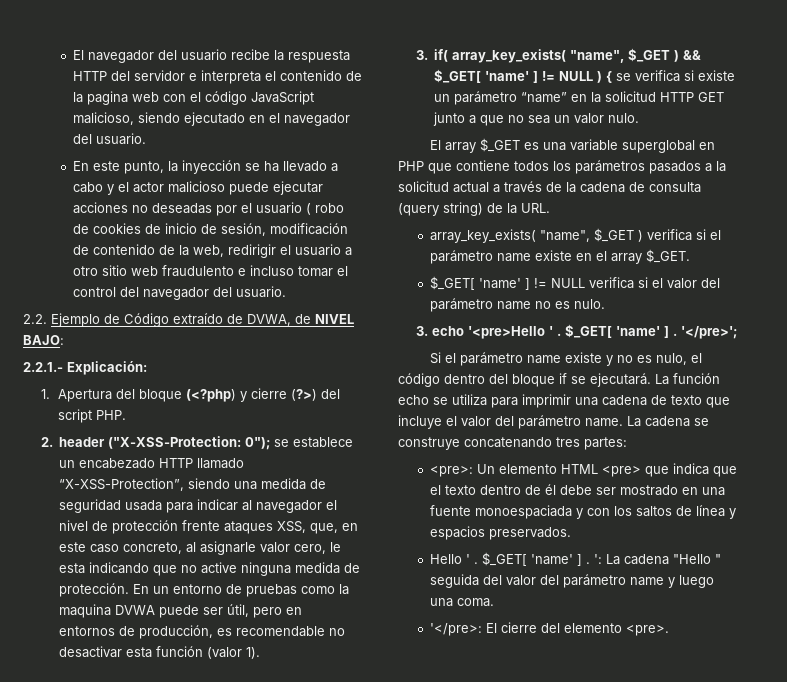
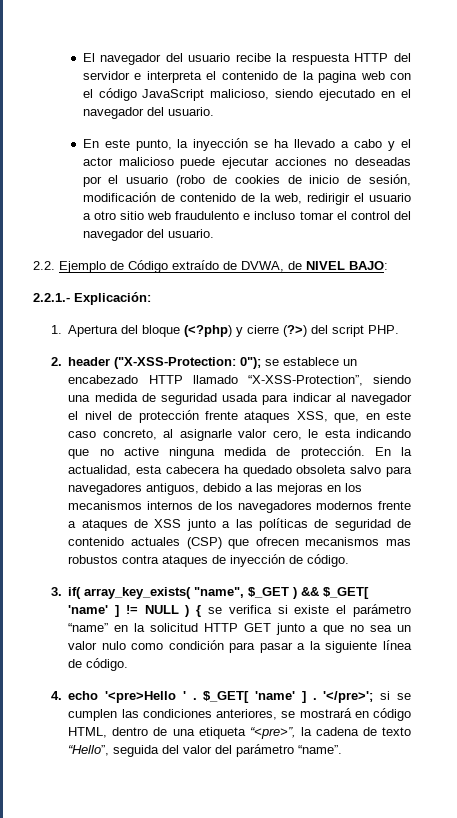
[305,203,344,215] ( robo -> [176,175,206,187] (robo
[153,584,350,597] [59,604,303,618] [59,625,346,639] [59,646,261,659] un entorno de pruebas como la maquina DVWA puede ser útil, pero en entornos de producción, es recomendable no desactivar esta función (valor 1). -> [401,447,412,456] [68,465,412,477] [68,483,363,495] [68,501,411,513] [68,518,412,531] [68,537,411,549] [68,554,350,567] la actualidad, esta cabecera ha quedado obsoleta salvo para navegadores antiguos, debido a las mejoras en los mecanismos internos de los navegadores modernos frente a ataques de XSS junto a las políticas de seguridad de contenido actuales (CSP) que ofrecen mecanismos mas robustos contra ataques de inyección de código.
[434,94,451,102] un -> [336,605,347,614] el
[608,113,640,123] [430,138,716,153] [398,160,726,174] [398,181,701,193] [398,202,550,216] [429,228,721,243] [429,249,690,264] [429,276,720,290] [429,298,605,312] [415,326,428,336] nulo. // El array $_GET es una variable superglobal en PHP que contiene todos los parámetros pasados a la solicitud actual a través de la cadena de consulta (query string) de la URL. // array_key_exists( "name", $_GET ) verifica si el parámetro name existe en el array $_GET. // $_GET[ 'name' ] != NULL verifica si el valor del parámetro name no es nulo. // 3. -> [101,640,412,653] [68,658,129,671] [50,691,62,700] nulo como condición para pasar a la siguiente línea de código. // 4.
[430,352,703,366] [398,373,720,387] [398,394,730,408] [398,415,709,429] [398,437,627,450] [429,463,737,477] [429,484,725,496] [429,505,736,519] [429,526,571,540] [429,552,721,566] // Si el parámetro name existe y no es nulo, el código dentro del bloque if se ejecutará. La función echo se utiliza para imprimir una cadena de texto que incluye el valor del parámetro name. La cadena se construye concatenando tres partes: // <pre>: Un elemento HTML <pre> que indica que el texto dentro de él debe ser mostrado en una fuente monoespaciada y con los saltos de línea y espacios preservados. // Hello ' . $_GET[ 'name' ] . ': La cadena "Hello " -> [380,691,411,700] [68,708,411,721] [68,727,411,739] [68,745,110,756] si se cumplen las condiciones anteriores, se mostrará en código HTML, dentro de una etiqueta “<pre>”, la cadena de texto “Hello”,
[629,575,714,588] [429,598,494,607] [429,622,669,636] name y luego una coma. // '</pre>: El cierre del elemento <pre>. -> [298,745,343,754] “name”.

